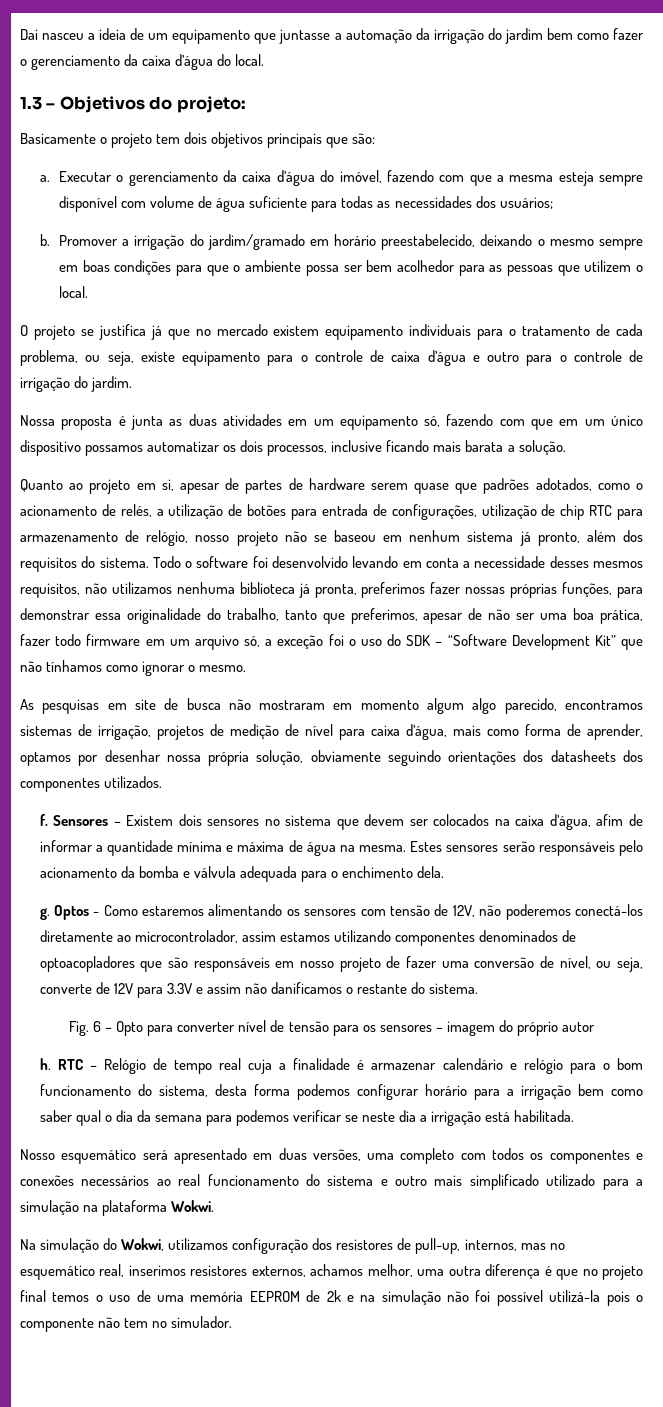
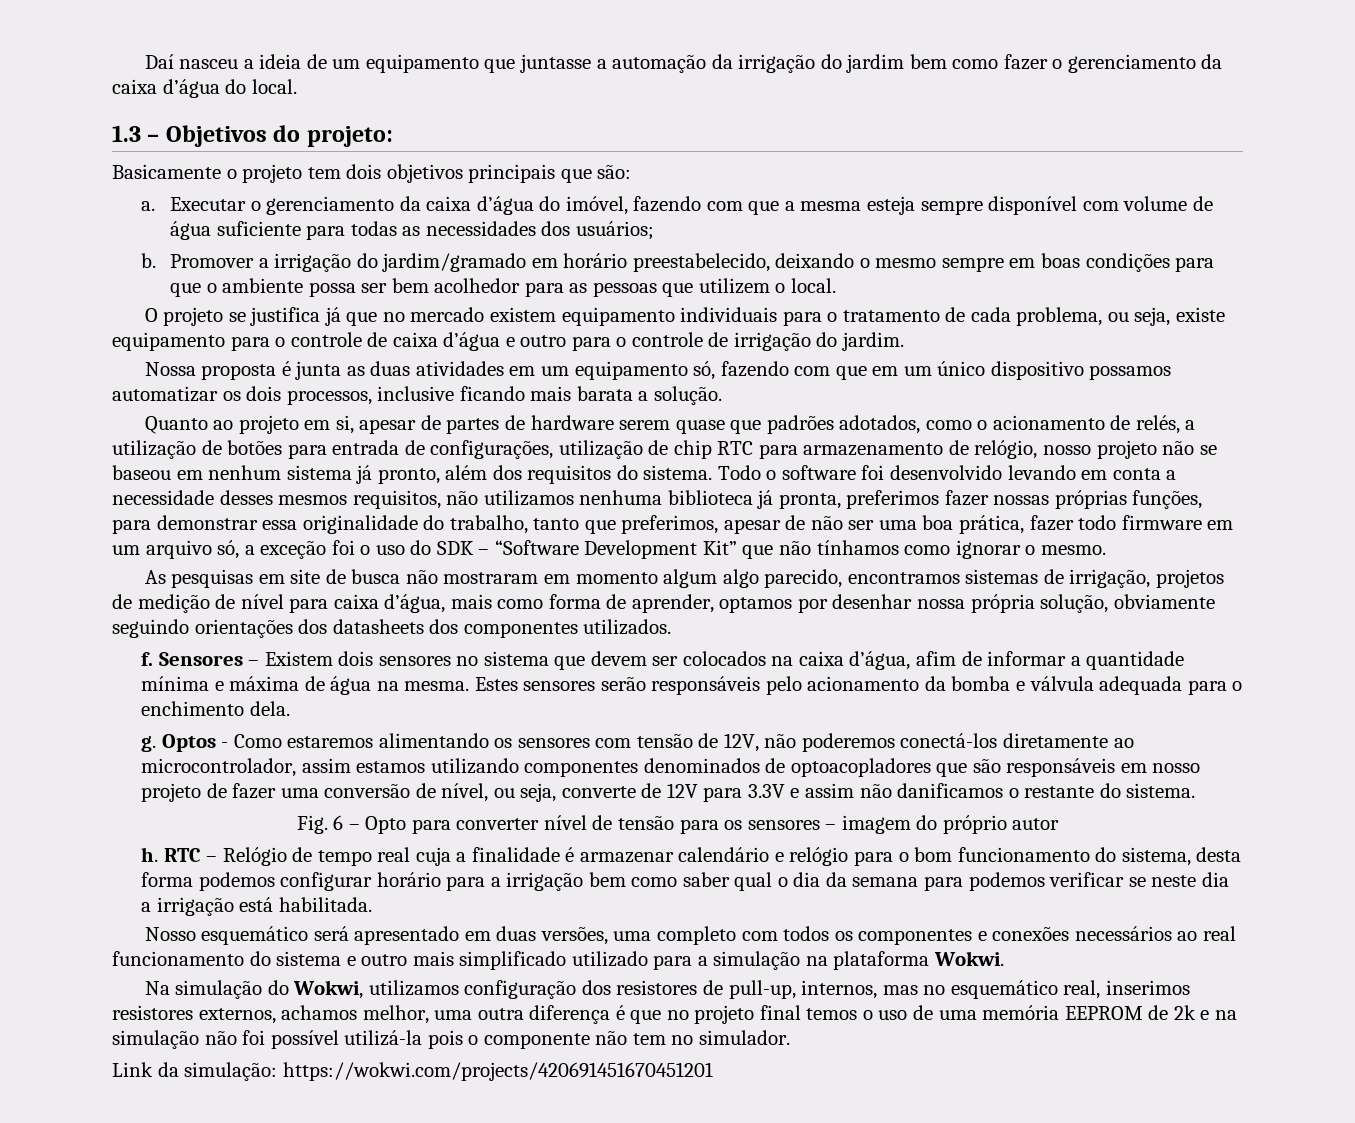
[20,29,38,40] Dai -> [144,54,174,69] Daí
(233, 1322) none -> [112,1062,713,1081] // Link da simulação: https://wokwi.com/projects/420691451670451201

